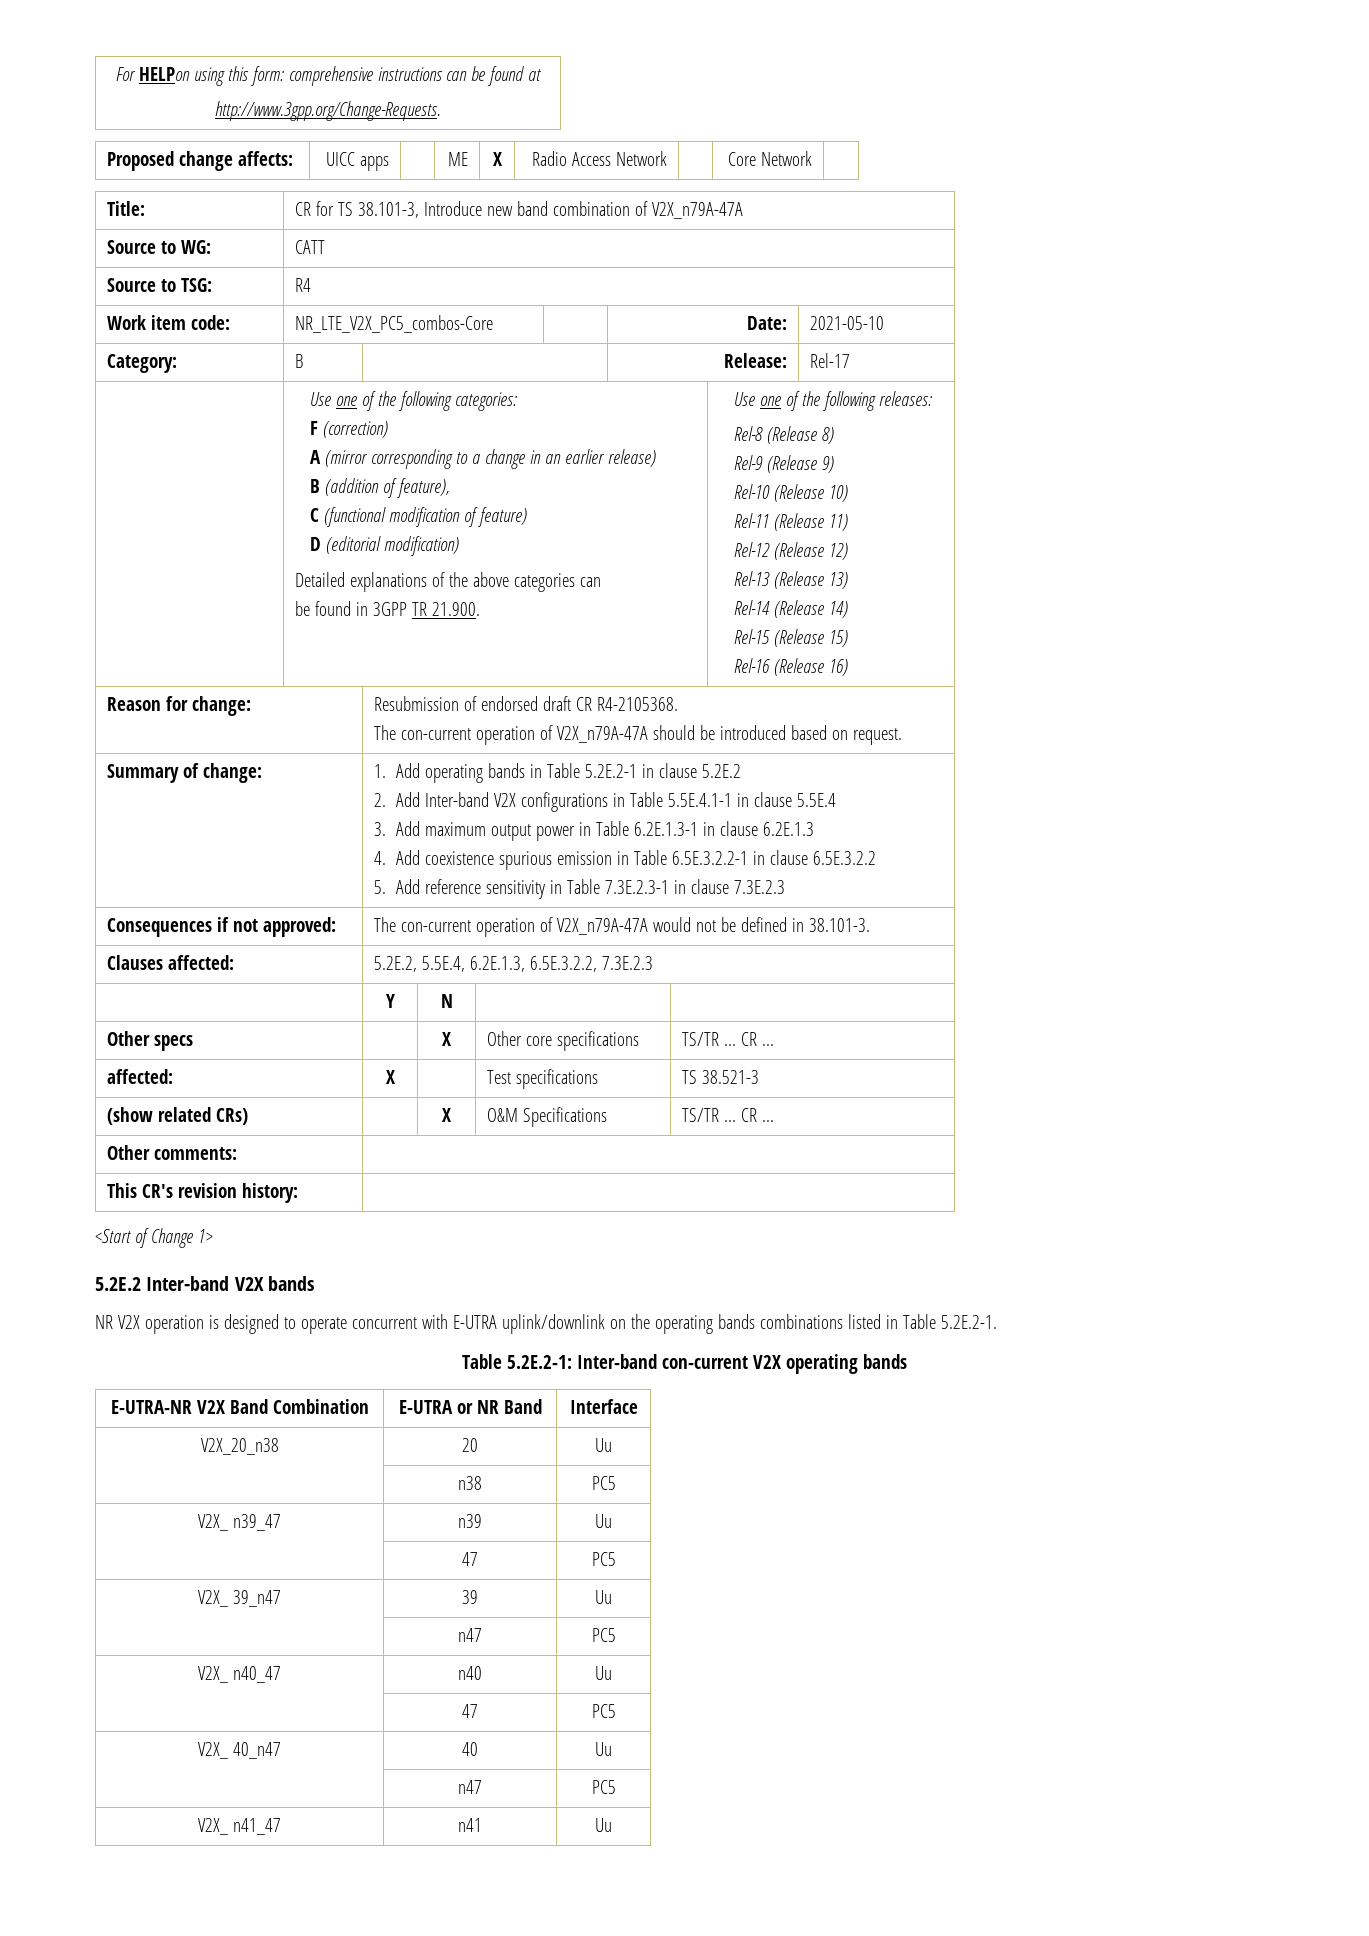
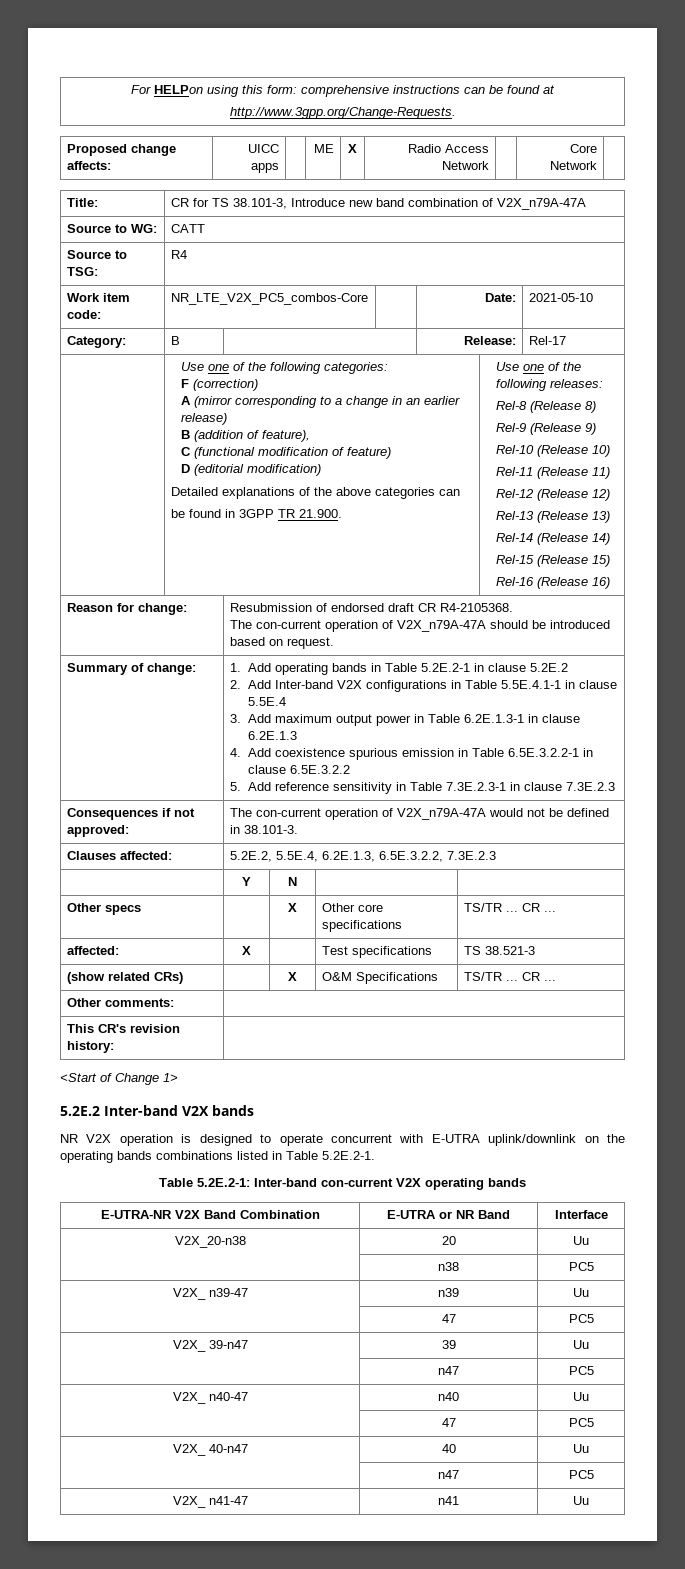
[200,1438,279,1455] V2X_20_n38 -> [174,1236,246,1248] V2X_20-n38
[232,1514,281,1531] n39_47 -> [208,1288,248,1297] n39-47
[232,1590,281,1607] 39_n47 -> [208,1340,248,1349] 39-n47
[232,1666,281,1683] n40_47 -> [208,1392,248,1401] n40-47
[232,1742,281,1759] 40_n47 -> [208,1444,248,1453] 40-n47
[232,1818,281,1835] n41_47 -> [208,1496,248,1505] n41-47

